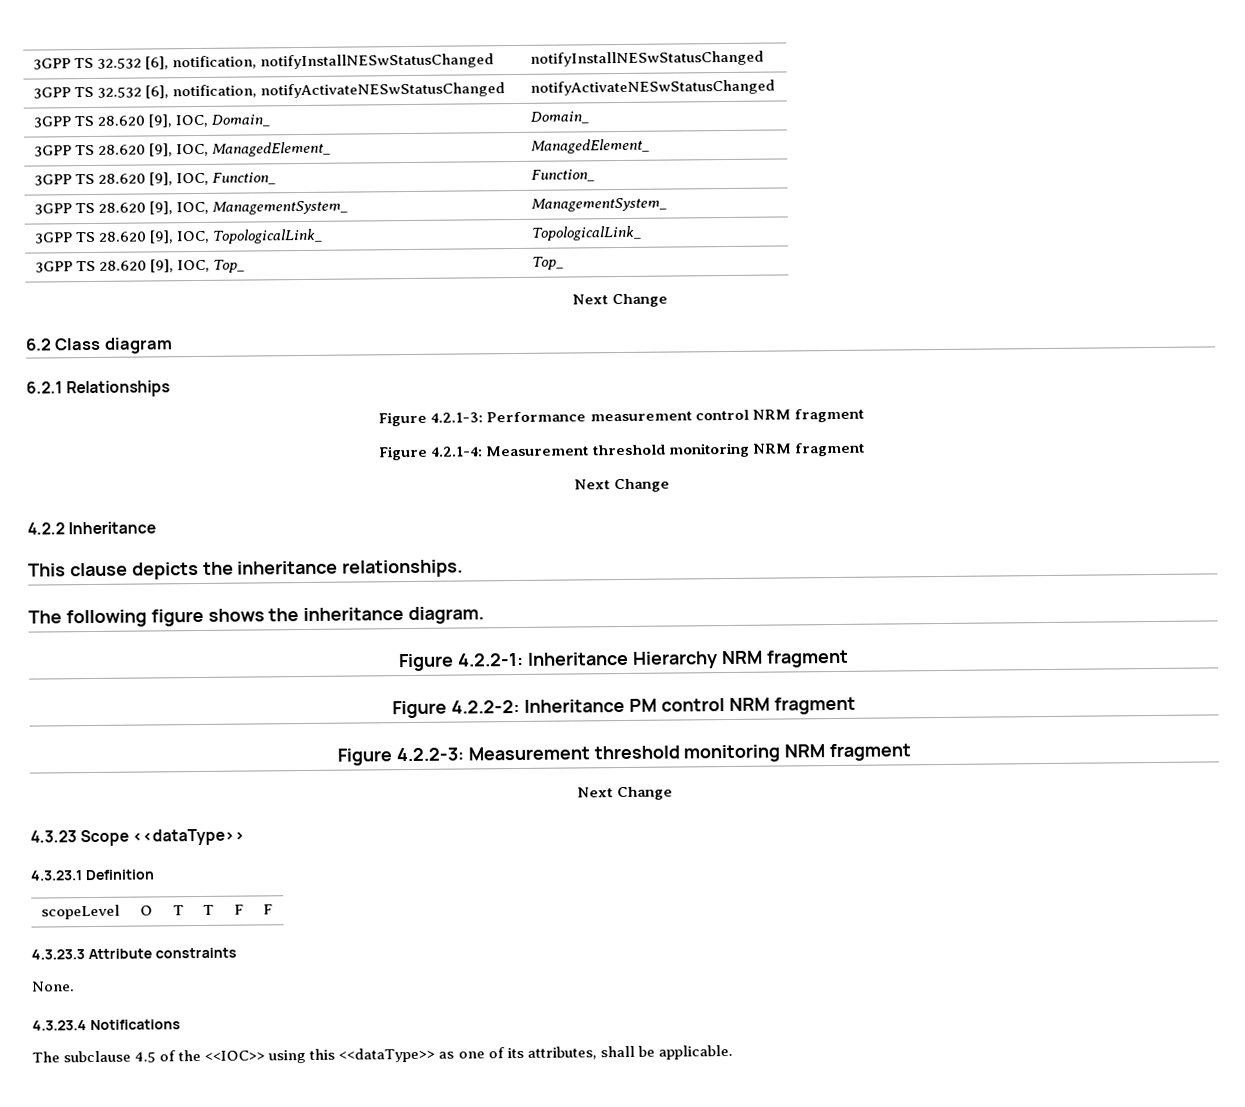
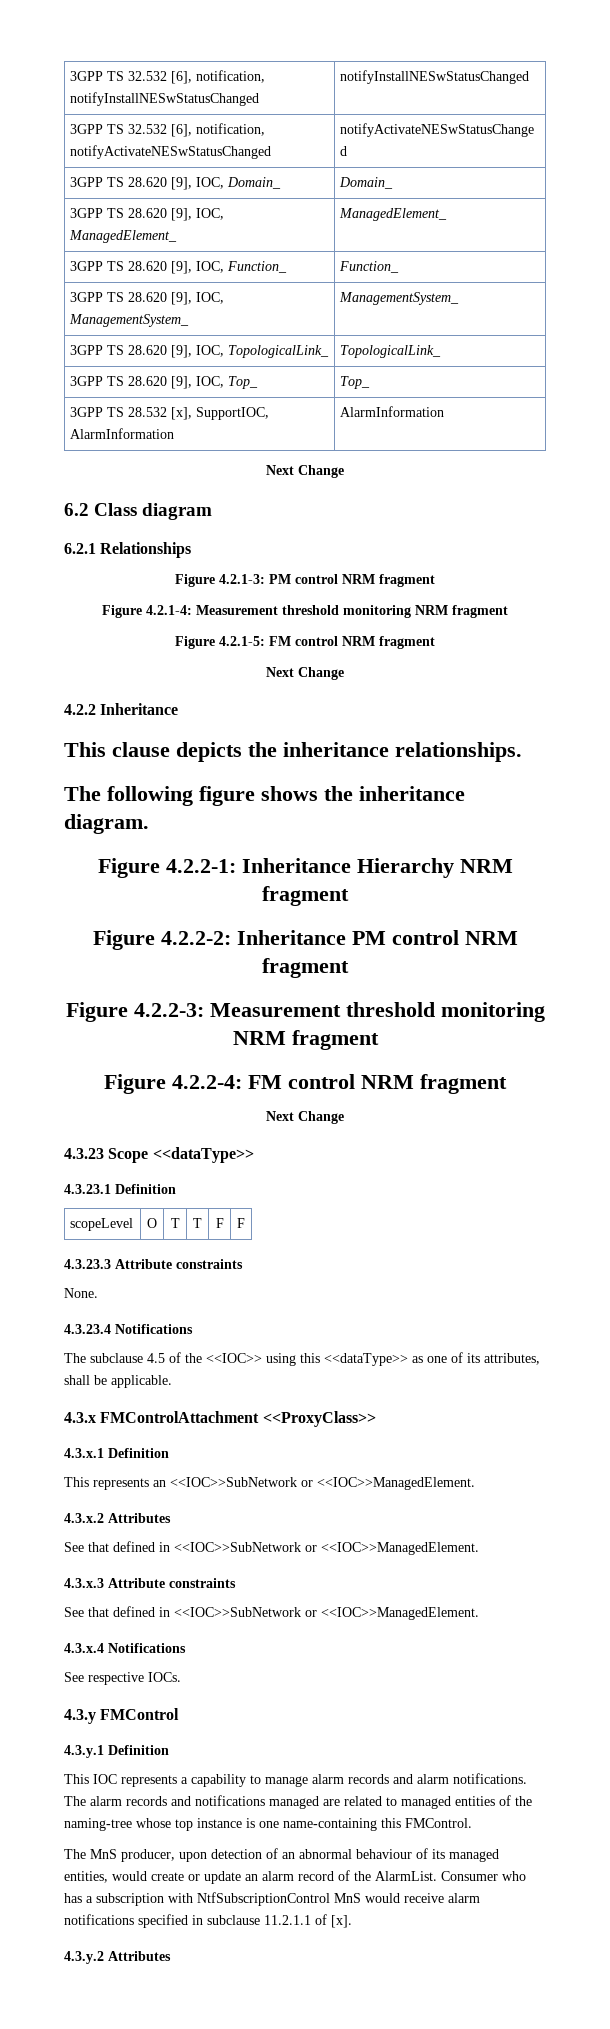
(565, 263) none -> [70,407,270,420] [70,428,175,439] [340,406,445,417] // 3GPP TS 28.532 [x], SupportIOC, AlarmInformation | AlarmInformation
[486,411,692,423] Performance measurement -> [269,574,291,584] PM
(865, 449) none -> [175,636,435,649] // Figure 4.2.1-5: FM control NRM fragment
(912, 752) none -> [104,1074,507,1094] // Figure 4.2.2-4: FM control NRM fragment
(733, 1052) none -> [64,1411,376,1427] [64,1448,169,1458] [64,1477,475,1490] [64,1513,171,1523] [64,1541,479,1555] [64,1578,236,1588] [64,1606,479,1620] [64,1643,186,1653] [64,1672,181,1685] [64,1708,180,1724] [64,1745,169,1758] [64,1773,527,1787] [64,1795,532,1809] [64,1818,472,1831] [64,1848,499,1862] [64,1870,526,1884] [64,1892,480,1906] [64,1914,352,1928] [64,1951,171,1964] // 4.3.x FMControlAttachment <<ProxyClass>> // 4.3.x.1 Definition // This represents an <<IOC>>SubNetwork or <<IOC>>ManagedElement. // 4.3.x.2 Attributes // See that defined in <<IOC>>SubNetwork or <<IOC>>ManagedElement. // 4.3.x.3 Attribute constraints // See that defined in <<IOC>>SubNetwork or <<IOC>>ManagedElement. // 4.3.x.4 Notifications // See respective IOCs. // 4.3.y FMControl // 4.3.y.1 Definition // This IOC represents a capability to manage alarm records and alarm notifications. The alarm records and notifications managed are related to managed entities of the naming-tree whose top instance is one name-containing this FMControl. // The MnS producer, upon detection of an abnormal behaviour of its managed entities, would create or update an alarm record of the AlarmList. Consumer who has a subscription with NtfSubscriptionControl MnS would receive alarm notifications specified in subclause 11.2.1.1 of [x]. // 4.3.y.2 Attributes

